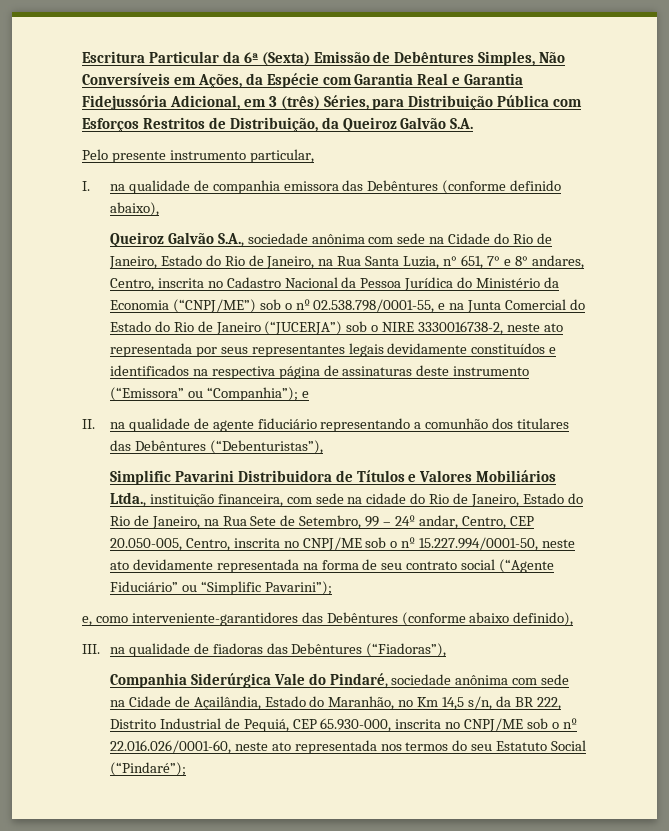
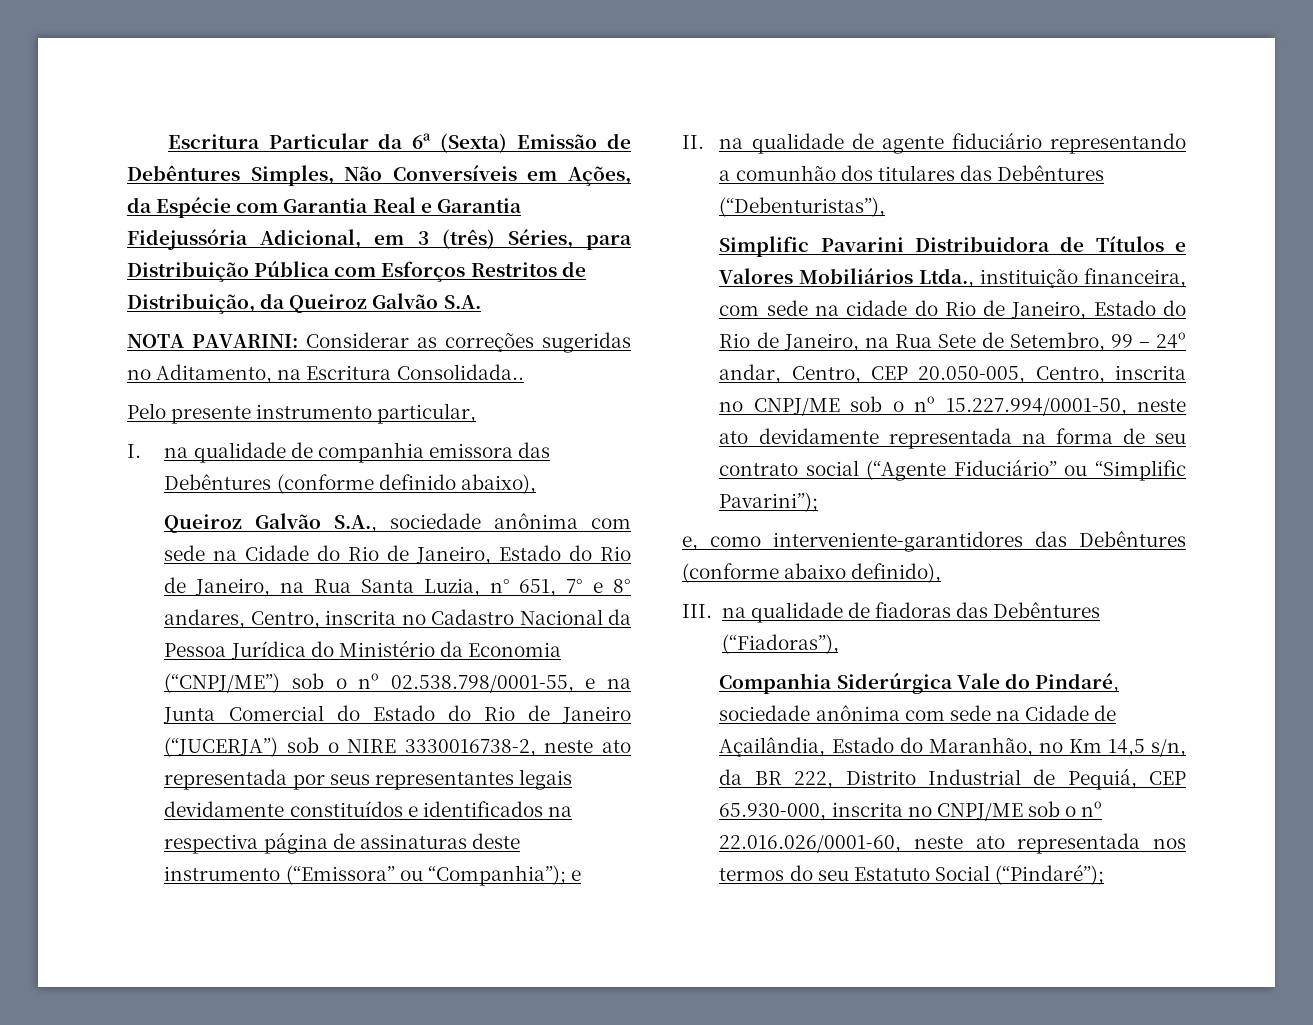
(474, 123) none -> [127,332,631,353] [127,364,524,384] // NOTA PAVARINI: Considerar as correções sugeridas no Aditamento, na Escritura Consolidada..

